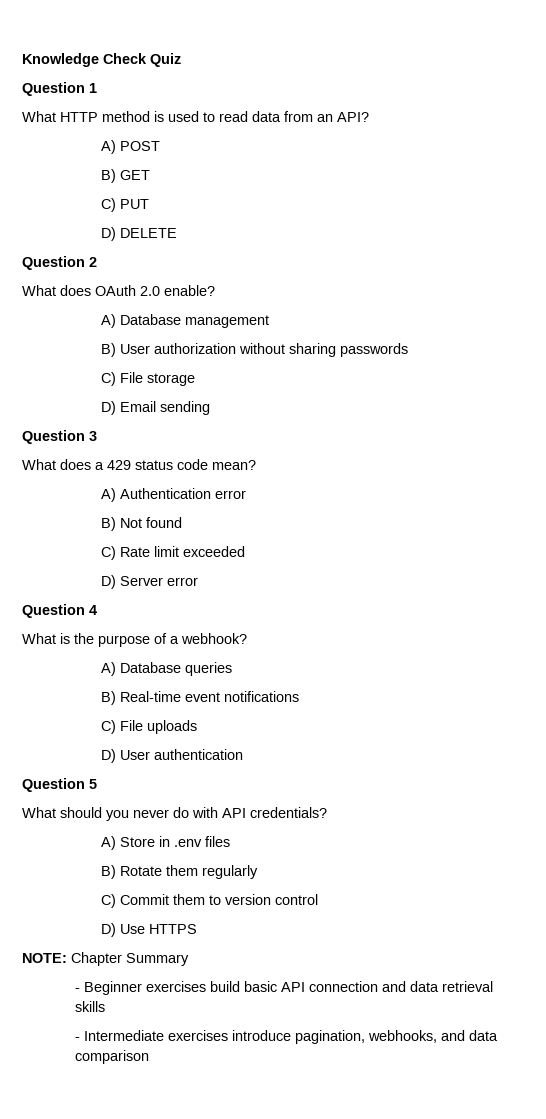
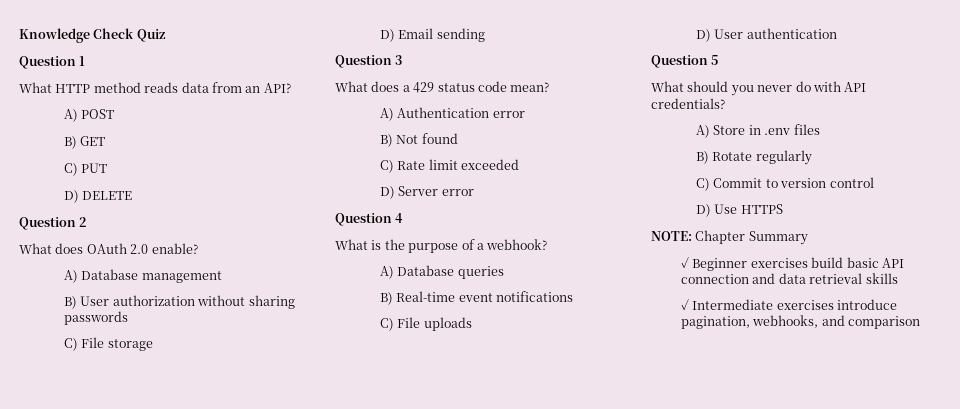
[154,111,248,122] is used to read -> [144,82,179,93] reads
[165,865,198,876] them -> (753, 156) none
[172,894,205,905] them -> (763, 183) none
[74,988,80,992] - -> [681,257,690,268] ✓
[74,1037,80,1041] - -> [681,299,690,310] ✓
[468,1030,498,1041] data -> (845, 320) none

